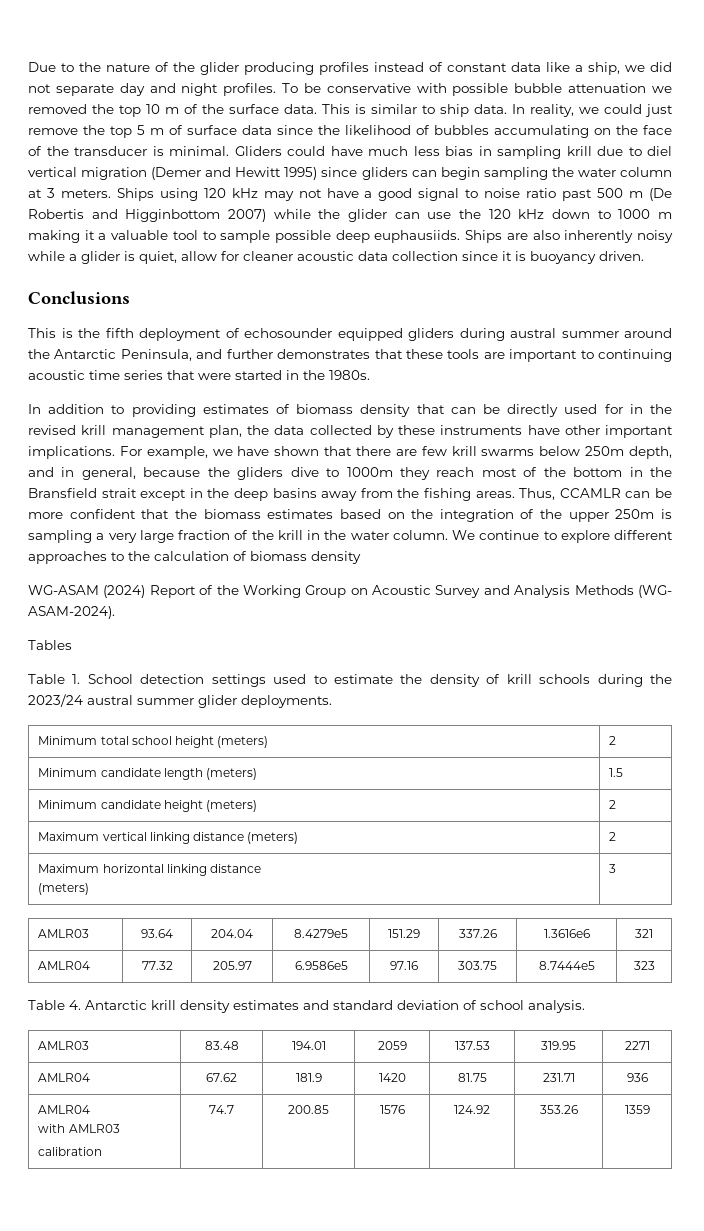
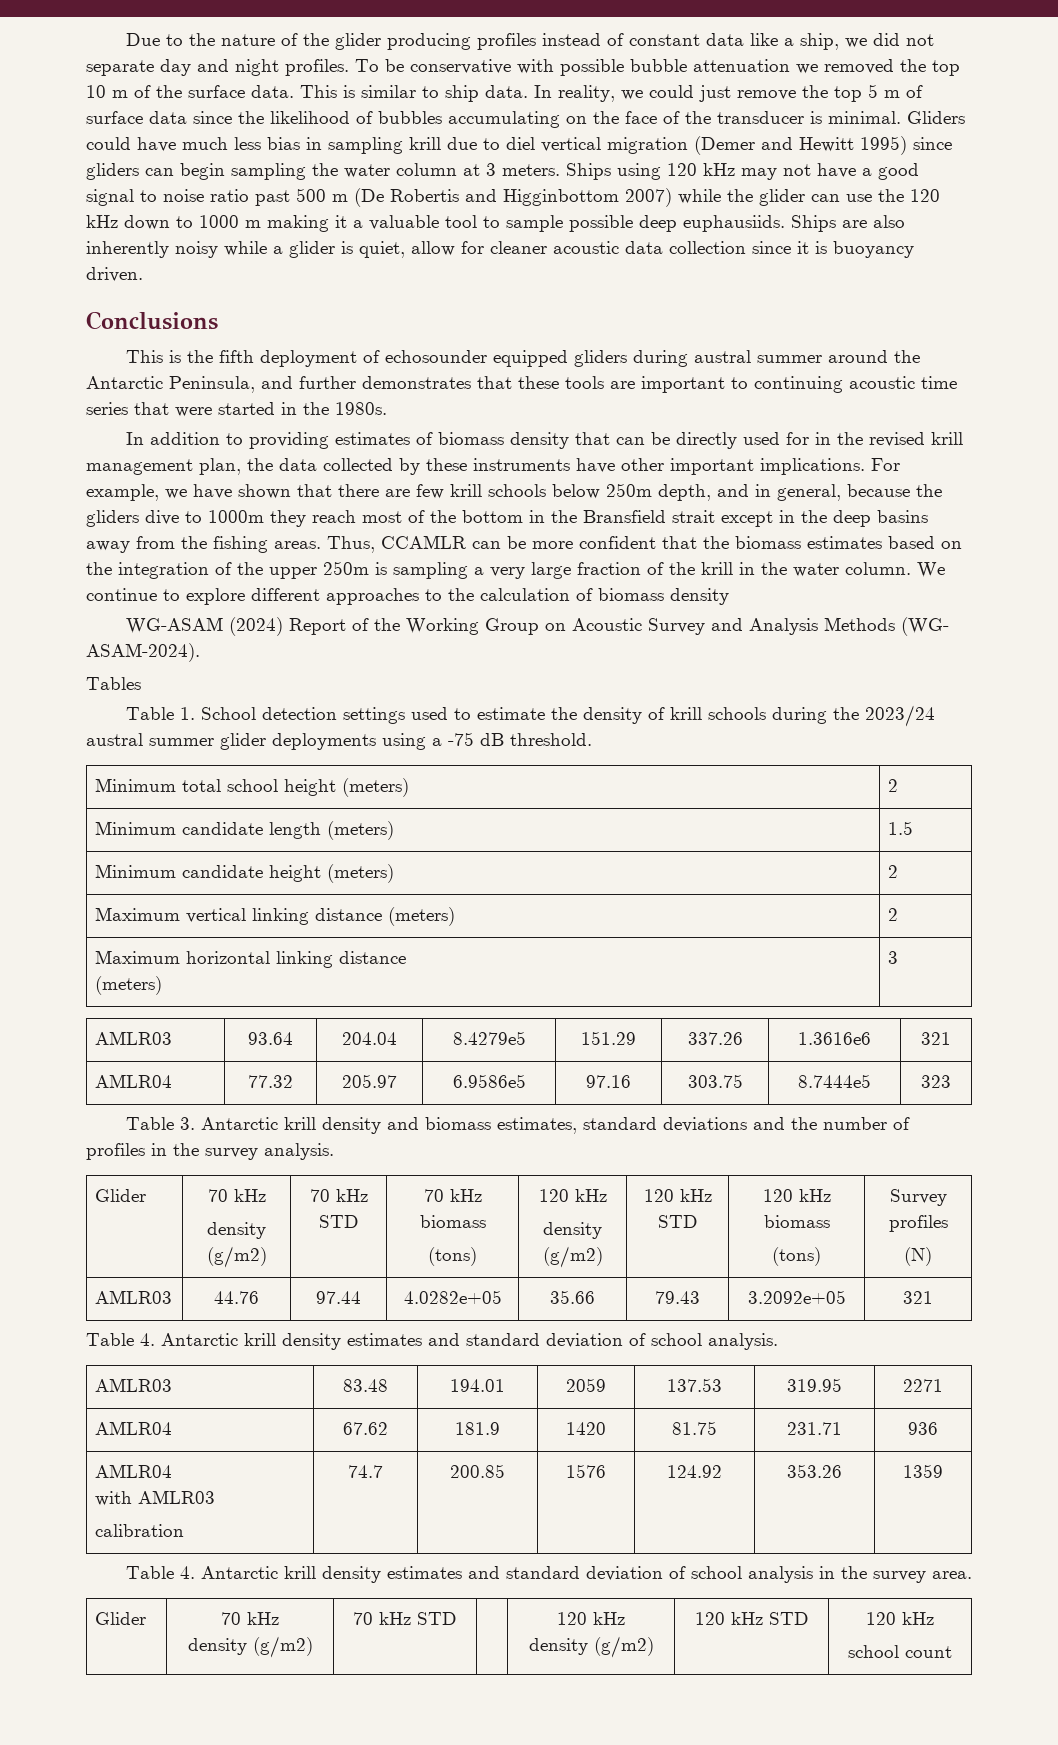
[481,449,535,456] swarms -> [488,484,546,497] schools
[241,695,332,708] deployments. -> [272,732,592,750] deployments using a -75 dB threshold.
(655, 965) none -> [125,1117,910,1134] [86,1143,334,1160] [95,1189,147,1202] [207,1189,266,1202] [207,1222,266,1239] [206,1246,267,1268] [309,1189,368,1202] [318,1215,359,1228] [423,1189,482,1202] [419,1215,486,1228] [428,1247,477,1266] [538,1189,607,1202] [543,1222,602,1239] [542,1246,603,1268] [643,1189,712,1202] [657,1215,698,1228] [762,1189,831,1202] [763,1215,830,1228] [772,1247,821,1266] [889,1189,947,1206] [888,1215,948,1232] [904,1247,932,1266] [95,1290,173,1304] [214,1291,259,1304] [316,1291,361,1304] [403,1290,502,1304] [550,1290,595,1304] [655,1291,700,1304] [747,1290,846,1304] [903,1291,933,1304] // Table 3. Antarctic krill density and biomass estimates, standard deviations and the number of profiles in the survey analysis. // Glider | 70 kHz // density (g/m2) | 70 kHz STD | 70 kHz biomass // (tons) | 120 kHz // density (g/m2) | 120 kHz STD | 120 kHz biomass // (tons) | Survey profiles // (N) // AMLR03 | 44.76 | 97.44 | 4.0282e+05 | 35.66 | 79.43 | 3.2092e+05 | 321
(650, 1109) none -> [125,1566,972,1583] [95,1612,147,1625] [221,1612,279,1625] [187,1636,313,1658] [353,1612,457,1625] [557,1612,625,1625] [528,1636,654,1658] [694,1612,809,1625] [866,1612,934,1625] [848,1645,952,1658] // Table 4. Antarctic krill density estimates and standard deviation of school analysis in the survey area. // Glider | 70 kHz // density (g/m2) | 70 kHz STD | | 120 kHz // density (g/m2) | 120 kHz STD | 120 kHz // school count

